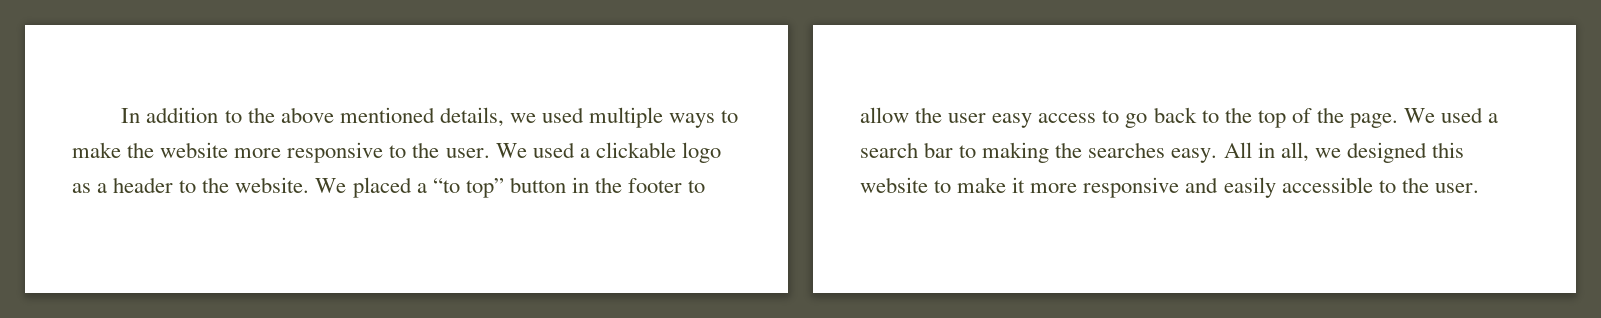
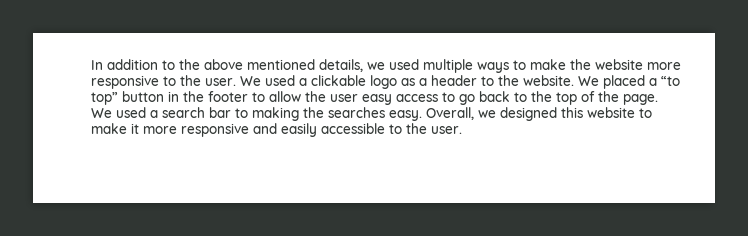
[1223,142,1309,162] All in all, -> [426,107,474,120] Overall,

